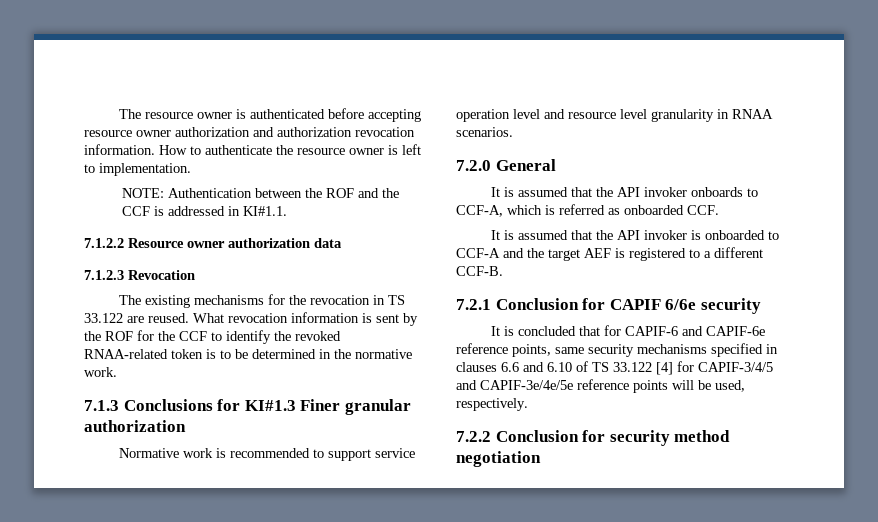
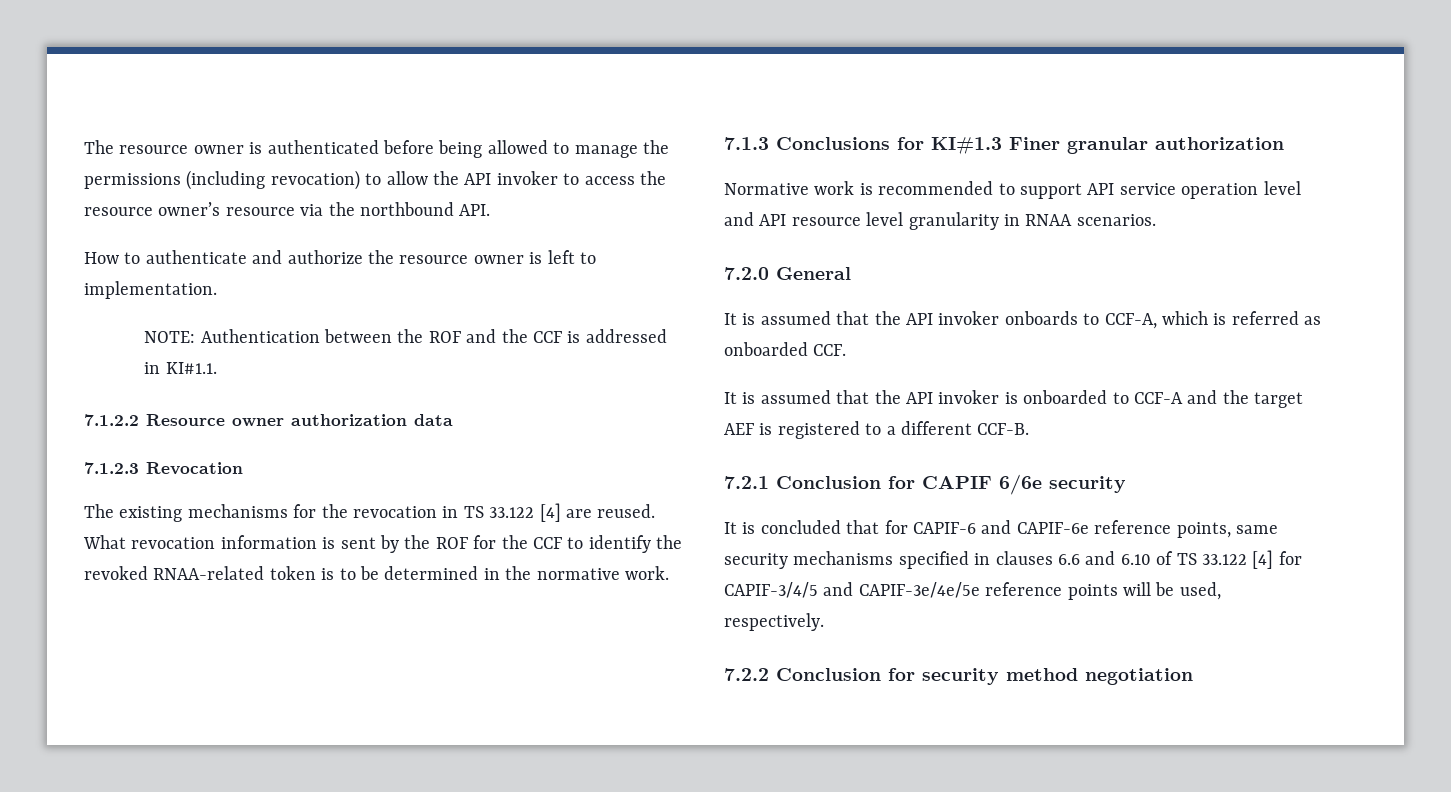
[367,109,421,122] [84,127,415,137] [84,144,155,155] accepting resource owner authorization and authorization revocation information. -> [438,140,669,158] [84,170,666,190] [84,202,491,216] being allowed to manage the permissions (including revocation) to allow the API invoker to access the resource owner’s resource via the northbound API. //
(272, 150) none -> [252,250,363,264] and authorize
(123, 318) none -> [539,503,561,522] [4]
(371, 455) none -> [1087,183,1115,195] API
(565, 114) none -> [759,214,787,226] API

